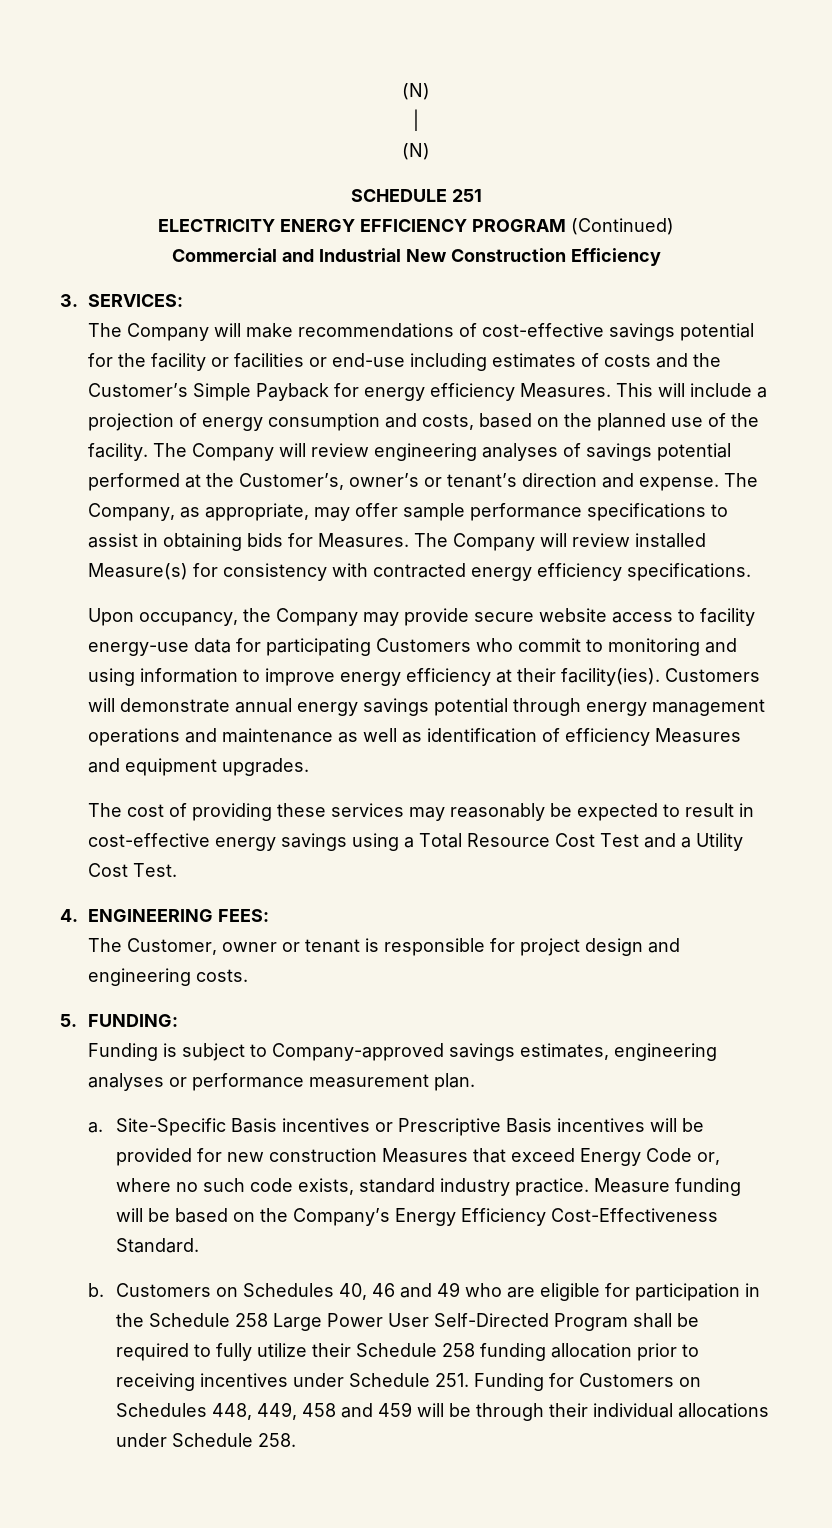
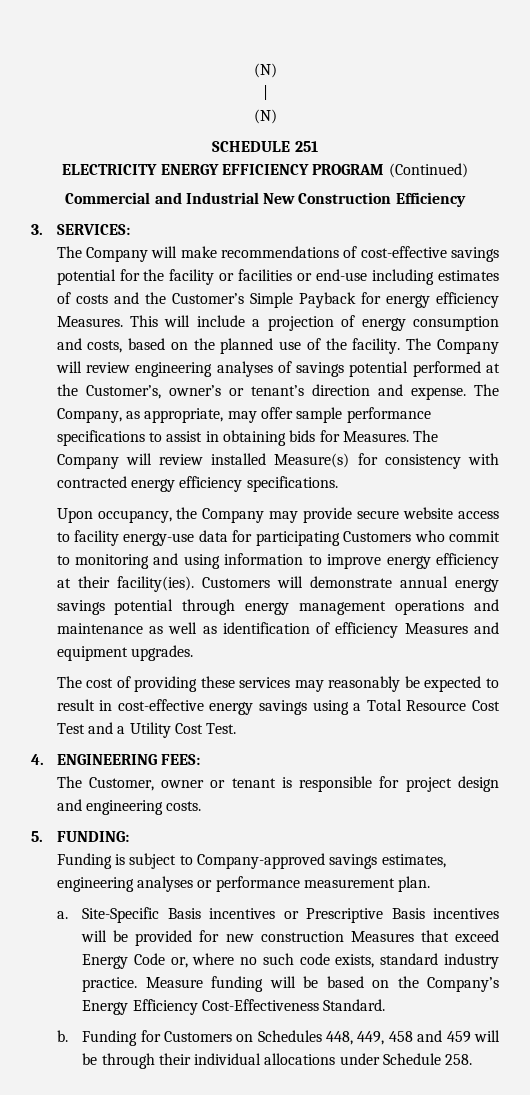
[115,1282,760,1301] [115,1313,699,1331] [115,1343,699,1361] [115,1373,469,1391] Customers on Schedules 40, 46 and 49 who are eligible for participation in the Schedule 258 Large Power User Self-Directed Program shall be required to fully utilize their Schedule 258 funding allocation prior to receiving incentives under Schedule 251. -> (68, 1036) none

